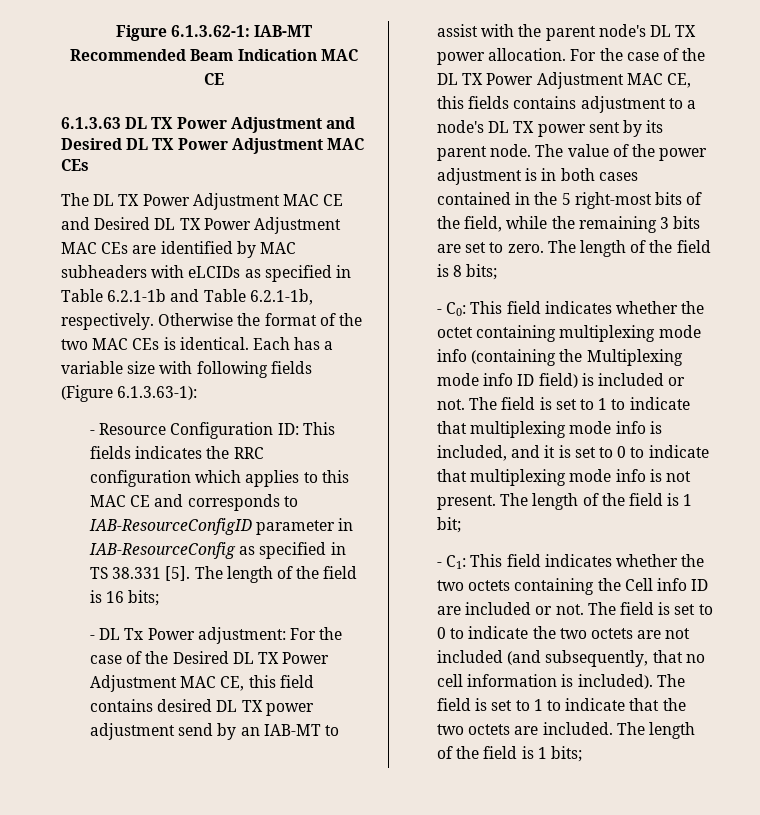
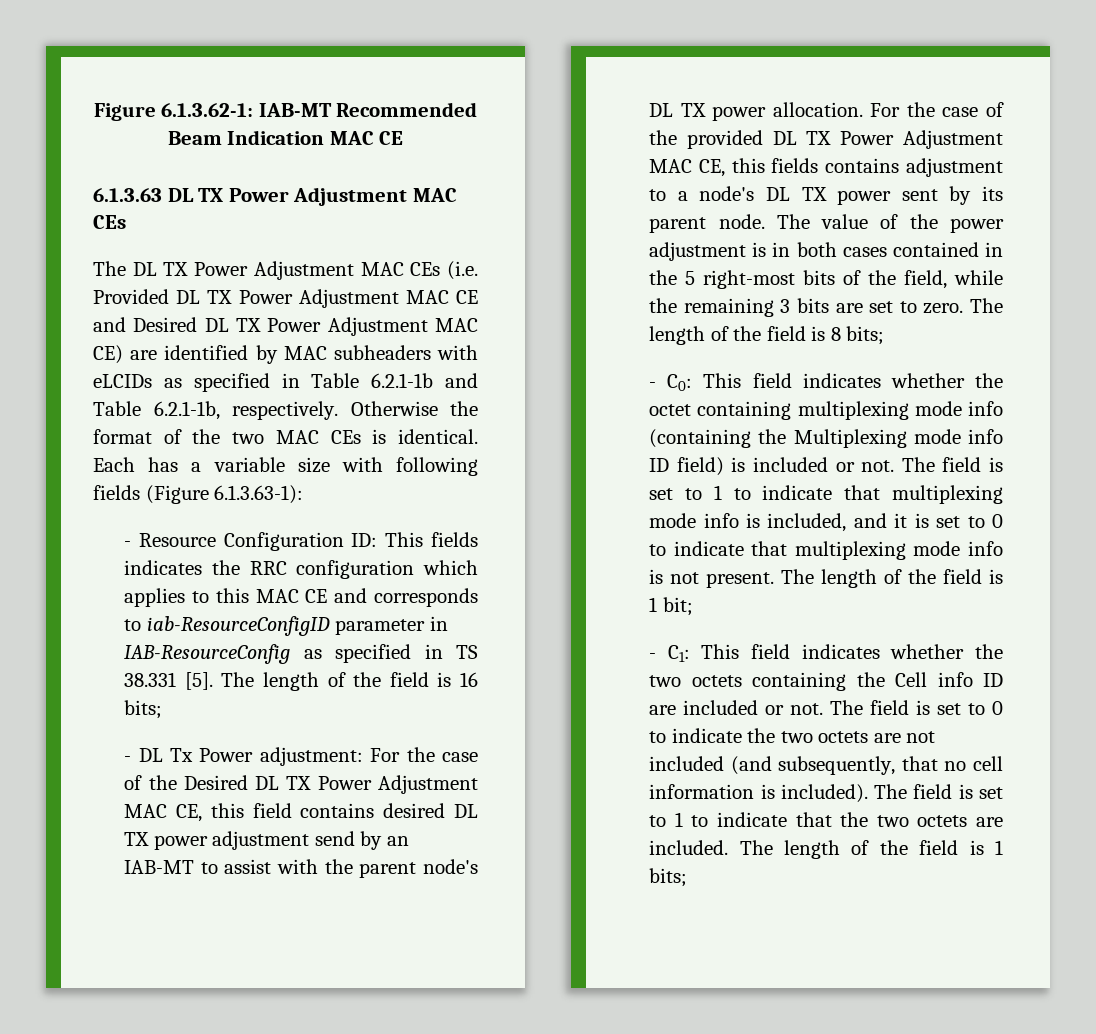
[325,117,355,129] [61,138,364,154] [61,159,89,171] [61,193,89,206] and Desired DL TX Power Adjustment MAC CEs // The -> [412,188,457,202] [93,215,126,229] [93,261,479,280] [93,289,169,304] MAC CEs // The DL TX Power Adjustment MAC CEs (i.e. Provided
[101,242,129,254] CEs -> [93,345,123,364] CE)
[89,518,253,535] IAB-ResourceConfigID -> [146,616,330,636] iab-ResourceConfigID
(706, 54) none -> [686,130,763,149] provided

